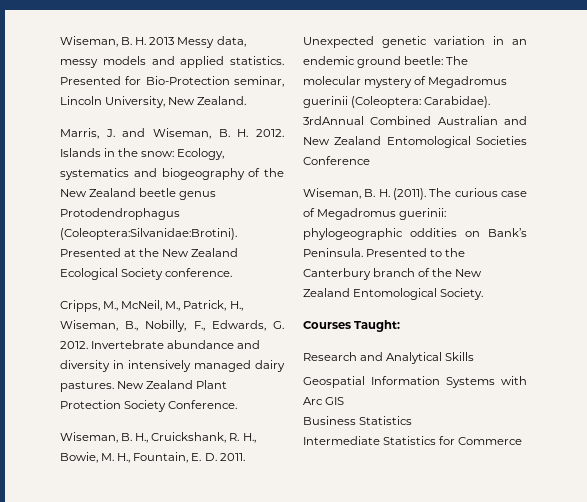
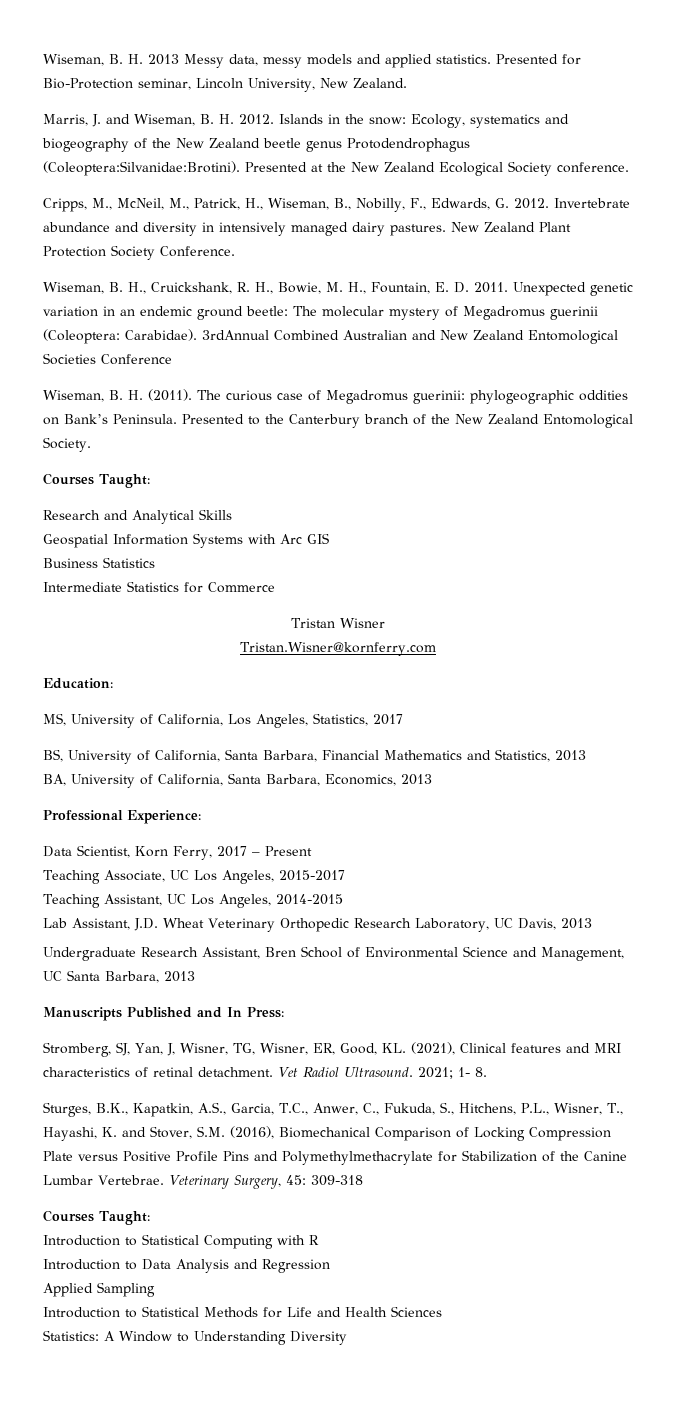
(523, 441) none -> [291,618,385,628] [240,642,437,656] [43,678,113,689] [43,713,403,728] [43,749,586,764] [43,773,432,788] [43,810,201,824] [43,845,312,860] [43,870,345,884] [43,894,343,908] [43,918,592,932] [43,946,624,961] [43,970,195,983] [43,1007,284,1021] [43,1042,621,1057] [43,1067,487,1079] [43,1102,623,1117] [43,1126,611,1141] [43,1150,627,1165] [43,1175,363,1189] [43,1210,150,1225] [43,1234,319,1249] [43,1259,330,1273] [43,1282,155,1297] [43,1306,442,1318] [43,1330,347,1345] // Tristan Wisner // Tristan.Wisner@kornferry.com // Education: // MS, University of California, Los Angeles, Statistics, 2017 // BS, University of California, Santa Barbara, Financial Mathematics and Statistics, 2013 // BA, University of California, Santa Barbara, Economics, 2013 // Professional Experience: // Data Scientist, Korn Ferry, 2017 – Present // Teaching Associate, UC Los Angeles, 2015-2017 // Teaching Assistant, UC Los Angeles, 2014-2015 // Lab Assistant, J.D. Wheat Veterinary Orthopedic Research Laboratory, UC Davis, 2013 // Undergraduate Research Assistant, Bren School of Environmental Science and Management, UC Santa Barbara, 2013 // Manuscripts Published and In Press: // Stromberg, SJ, Yan, J, Wisner, TG, Wisner, ER, Good, KL. (2021), Clinical features and MRI characteristics of retinal detachment. Vet Radiol Ultrasound. 2021; 1- 8. // Sturges, B.K., Kapatkin, A.S., Garcia, T.C., Anwer, C., Fukuda, S., Hitchens, P.L., Wisner, T., Hayashi, K. and Stover, S.M. (2016), Biomechanical Comparison of Locking Compression Plate versus Positive Profile Pins and Polymethylmethacrylate for Stabilization of the Canine Lumbar Vertebrae. Veterinary Surgery, 45: 309-318 // Courses Taught: // Introduction to Statistical Computing with R // Introduction to Data Analysis and Regression // Applied Sampling // Introduction to Statistical Methods for Life and Health Sciences // Statistics: A Window to Understanding Diversity

